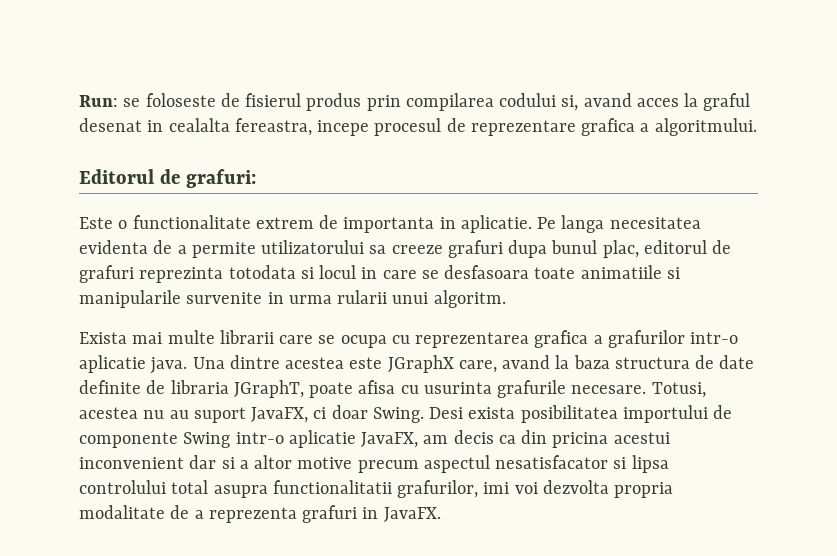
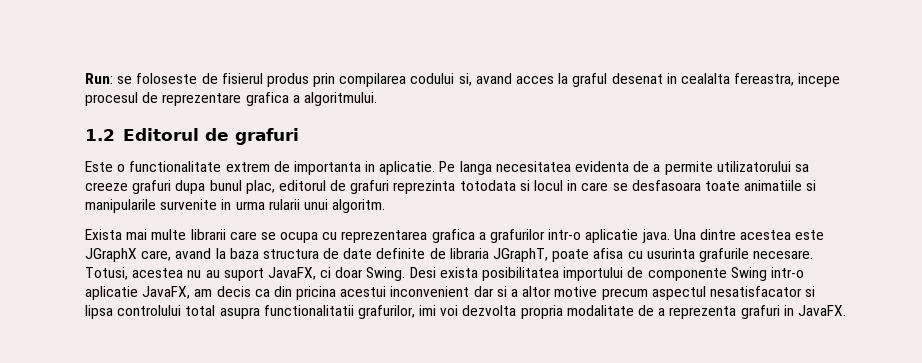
(757, 127) none -> [85,129,115,141] 1.2
[185,169,256,188] grafuri: -> [234,128,299,145] grafuri

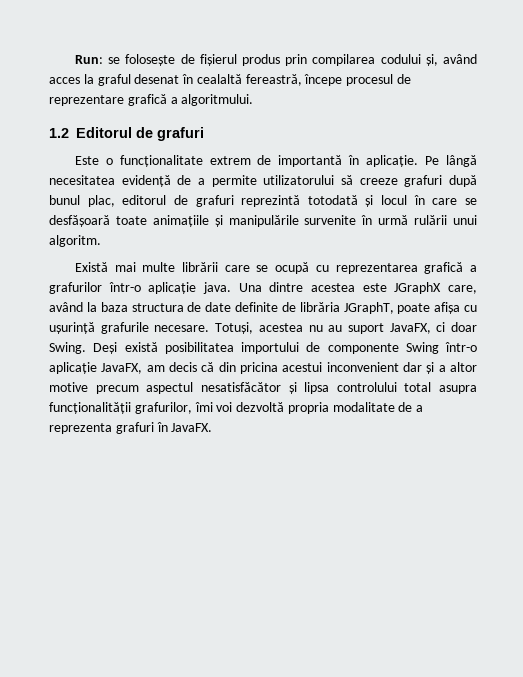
[136,73,263,84] foloseste de fisierul -> [125,54,237,66] folosește de fișierul
[458,73,512,86] si, avand -> [425,54,477,66] și, având
[666,73,841,87] in cealalta fereastra, incepe -> [182,74,343,86] în cealaltă fereastră, începe
[245,92,289,106] grafica -> [127,94,167,106] grafică
[129,161,222,172] functionalitate -> [119,155,203,167] funcționalitate
[293,161,630,175] importanta in aplicatie. Pe langa necesitatea evidenta -> [278,155,478,167] [49,175,171,187] importantă în aplicație. Pe lângă necesitatea evidență
[794,164,809,172] sa -> [341,175,353,185] să
[175,180,206,194] dupa -> [449,175,478,187] după
[393,180,817,194] [85,199,300,213] reprezinta totodata si locul in care se desfasoara toate animatiile si manipularile survenite in urma rularii -> [241,195,477,207] [49,215,448,227] reprezintă totodată și locul în care se desfășoară toate animațiile și manipulările survenite în urmă rulării
[85,229,122,240] Exista -> [74,262,108,272] Există
[190,229,319,243] librarii care se ocupa -> [182,262,310,274] librării care se ocupă
[431,229,475,243] grafica -> [424,262,464,274] grafică
[548,229,639,243] intr-o aplicatie -> [108,282,197,294] într-o aplicație
[175,248,212,259] avand -> [49,302,83,312] având
[449,248,489,259] libraria -> [299,302,340,312] librăria
[593,248,695,259] afisa cu usurinta -> [434,302,477,314] [49,322,95,334] afișa cu ușurință
[85,267,128,280] Totusi, -> [215,322,254,334] Totuși,
[409,267,478,278] Desi exista -> [93,342,158,354] Deși există
[770,267,804,278] [85,286,138,300] intr-o aplicatie -> [445,342,477,352] [49,362,97,374] într-o aplicație
[254,289,270,297] ca -> [201,362,215,372] că
[496,286,507,297] si -> [426,362,435,374] și
[709,286,816,297] nesatisfacator si -> [200,382,297,394] nesatisfăcător și
[263,305,517,319] functionalitatii grafurilor, imi voi dezvolta -> [49,402,285,414] funcționalității grafurilor, îmi voi dezvoltă
[783,305,794,316] in -> [156,422,168,432] în

